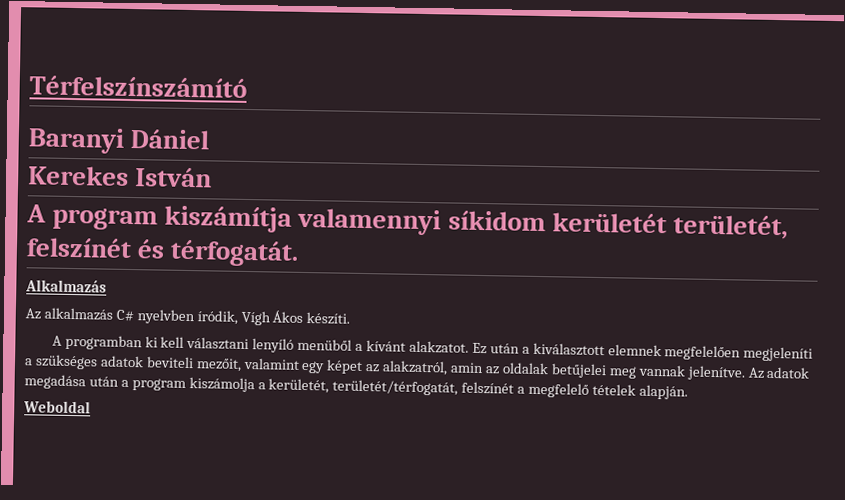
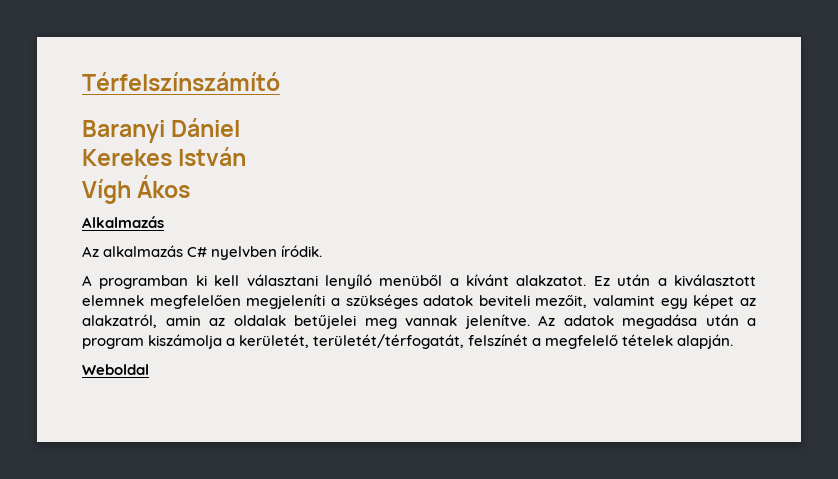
[26,204,788,240] [26,237,300,267] A program kiszámítja valamennyi síkidom kerületét területét, felszínét és térfogatát. -> [82,175,191,204] Vígh Ákos
[196,310,351,326] íródik, Vígh Ákos készíti. -> [281,245,323,257] íródik.

